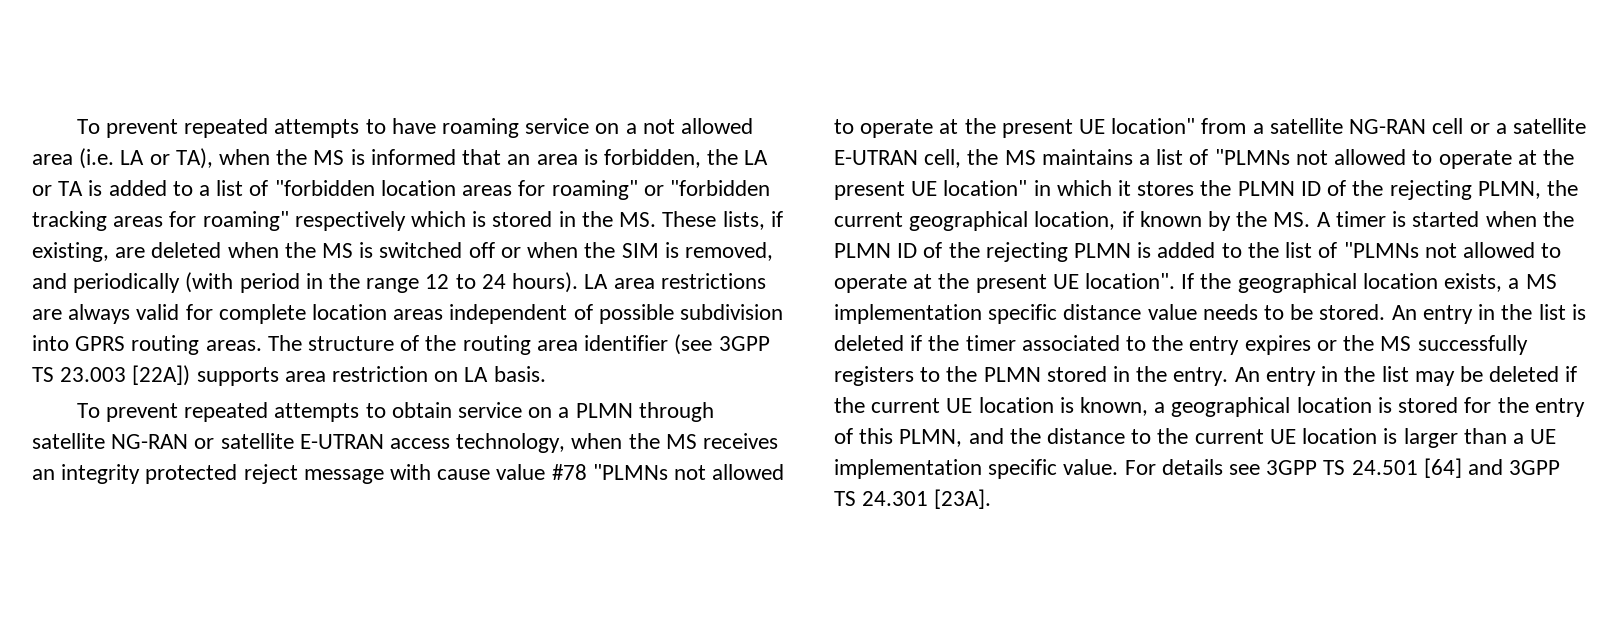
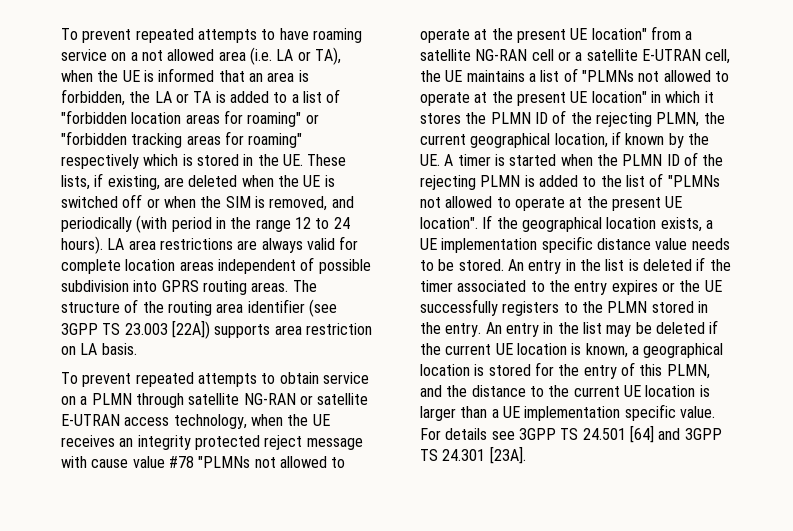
[313,150,345,165] MS -> [122,70,140,82] UE
[619,212,657,227] MS. -> [282,154,303,166] UE.
[322,243,354,258] MS -> [303,175,321,187] UE
[665,434,697,449] MS -> [312,414,330,426] UE
[1004,150,1036,165] MS -> [445,70,463,82] UE
[1273,212,1311,227] MS. -> [420,154,440,166] UE.
[1525,274,1557,289] MS -> [420,238,437,250] UE
[1380,336,1412,351] MS -> [704,280,722,292] UE

